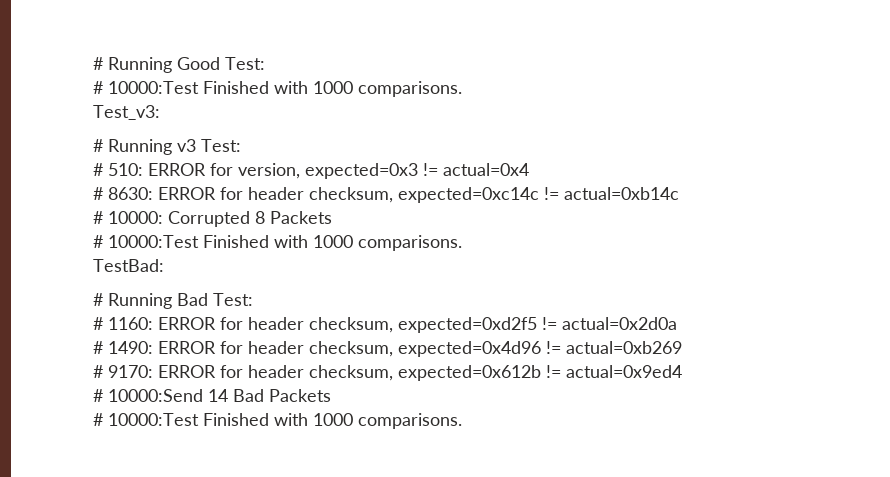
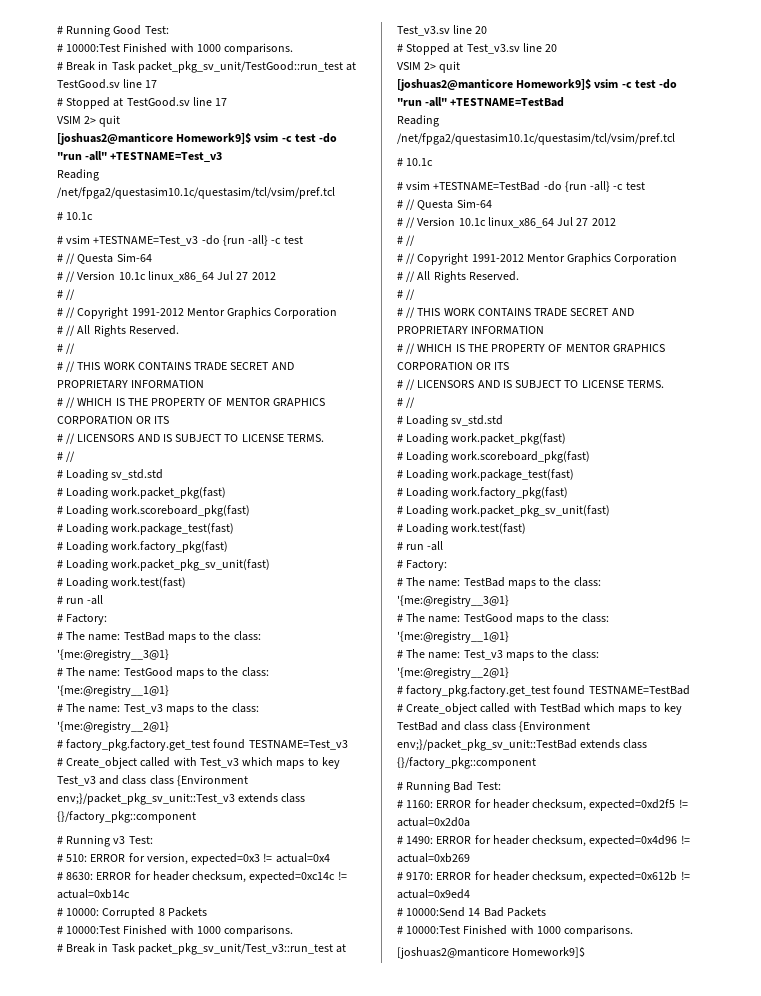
[93,105,160,120] Test_v3: -> [57,61,357,73] [57,79,158,89] [57,97,228,109] [57,115,121,127] [57,133,338,145] [57,151,223,162] [57,169,99,181] [57,187,335,199] [57,212,94,220] [57,235,303,246] [57,253,152,264] [57,271,276,282] [57,289,76,300] [57,307,338,319] [57,325,179,337] [57,343,76,354] [57,361,294,372] [57,380,205,388] [57,397,325,408] [57,416,170,424] [57,433,324,444] [57,451,76,462] [57,469,164,481] [57,487,227,499] [57,505,251,517] [57,523,235,535] [57,541,229,553] [57,559,271,571] [57,577,187,589] [57,595,104,605] [57,614,108,625] [57,631,261,643] [57,649,169,661] [57,667,269,679] [57,685,169,697] [57,703,259,715] [57,721,169,733] [57,739,348,751] [57,757,340,769] [57,775,248,786] [57,793,306,805] [57,811,196,823] # Break in Task packet_pkg_sv_unit/TestGood::run_test at TestGood.sv line 17 // # Stopped at TestGood.sv line 17 // VSIM 2> quit // [joshuas2@manticore Homework9]$ vsim -c test -do "run -all" +TESTNAME=Test_v3 // Reading /net/fpga2/questasim10.1c/questasim/tcl/vsim/pref.tcl // # 10.1c // # vsim +TESTNAME=Test_v3 -do {run -all} -c test // # // Questa Sim-64 // # // Version 10.1c linux_x86_64 Jul 27 2012 // # // // # // Copyright 1991-2012 Mentor Graphics Corporation // # // All Rights Reserved. // # // // # // THIS WORK CONTAINS TRADE SECRET AND PROPRIETARY INFORMATION // # // WHICH IS THE PROPERTY OF MENTOR GRAPHICS CORPORATION OR ITS // # // LICENSORS AND IS SUBJECT TO LICENSE TERMS. // # // // # Loading sv_std.std // # Loading work.packet_pkg(fast) // # Loading work.scoreboard_pkg(fast) // # Loading work.package_test(fast) // # Loading work.factory_pkg(fast) // # Loading work.packet_pkg_sv_unit(fast) // # Loading work.test(fast) // # run -all // # Factory: // # The name: TestBad maps to the class: '{me:@registry__3@1} // # The name: TestGood maps to the class: '{me:@registry__1@1} // # The name: Test_v3 maps to the class: '{me:@registry__2@1} // # factory_pkg.factory.get_test found TESTNAME=Test_v3 // # Create_object called with Test_v3 which maps to key Test_v3 and class class {Environment env;}/packet_pkg_sv_unit::Test_v3 extends class {}/factory_pkg::component
[93,259,164,272] TestBad: -> [57,943,347,955] [397,25,488,36] [397,43,558,55] [397,61,461,73] [397,79,678,91] [397,97,565,107] [397,115,439,127] [397,133,675,145] [397,158,434,166] [397,181,645,192] [397,199,492,210] [397,217,616,228] [397,235,416,246] [397,253,678,265] [397,271,519,283] [397,289,416,300] [397,307,634,318] [397,326,545,334] [397,343,665,354] [397,362,510,370] [397,379,664,390] [397,397,416,408] [397,415,504,427] [397,433,567,445] [397,451,591,463] [397,469,575,481] [397,487,569,499] [397,505,611,517] [397,523,527,535] [397,541,444,551] [397,560,448,571] [397,577,601,589] [397,595,509,607] [397,613,609,625] [397,631,509,643] [397,649,599,661] [397,667,509,679] [397,685,690,697] [397,703,682,715] [397,721,590,732] [397,739,648,751] [397,757,536,769] # Break in Task packet_pkg_sv_unit/Test_v3::run_test at Test_v3.sv line 20 // # Stopped at Test_v3.sv line 20 // VSIM 2> quit // [joshuas2@manticore Homework9]$ vsim -c test -do "run -all" +TESTNAME=TestBad // Reading /net/fpga2/questasim10.1c/questasim/tcl/vsim/pref.tcl // # 10.1c // # vsim +TESTNAME=TestBad -do {run -all} -c test // # // Questa Sim-64 // # // Version 10.1c linux_x86_64 Jul 27 2012 // # // // # // Copyright 1991-2012 Mentor Graphics Corporation // # // All Rights Reserved. // # // // # // THIS WORK CONTAINS TRADE SECRET AND PROPRIETARY INFORMATION // # // WHICH IS THE PROPERTY OF MENTOR GRAPHICS CORPORATION OR ITS // # // LICENSORS AND IS SUBJECT TO LICENSE TERMS. // # // // # Loading sv_std.std // # Loading work.packet_pkg(fast) // # Loading work.scoreboard_pkg(fast) // # Loading work.package_test(fast) // # Loading work.factory_pkg(fast) // # Loading work.packet_pkg_sv_unit(fast) // # Loading work.test(fast) // # run -all // # Factory: // # The name: TestBad maps to the class: '{me:@registry__3@1} // # The name: TestGood maps to the class: '{me:@registry__1@1} // # The name: Test_v3 maps to the class: '{me:@registry__2@1} // # factory_pkg.factory.get_test found TESTNAME=TestBad // # Create_object called with TestBad which maps to key TestBad and class class {Environment env;}/packet_pkg_sv_unit::TestBad extends class {}/factory_pkg::component
(462, 421) none -> [397,947,586,959] // [joshuas2@manticore Homework9]$

